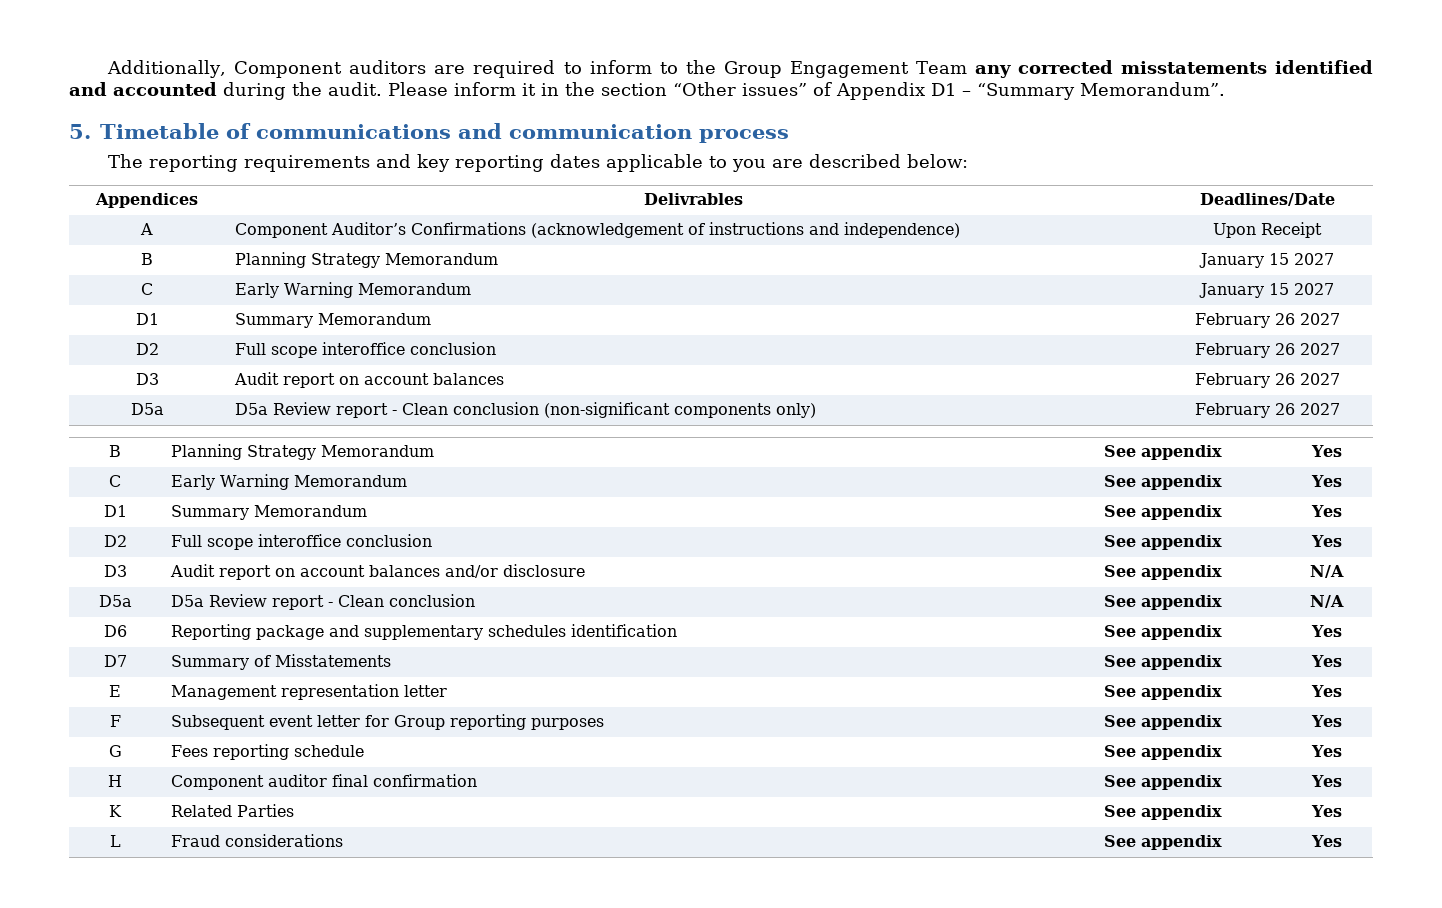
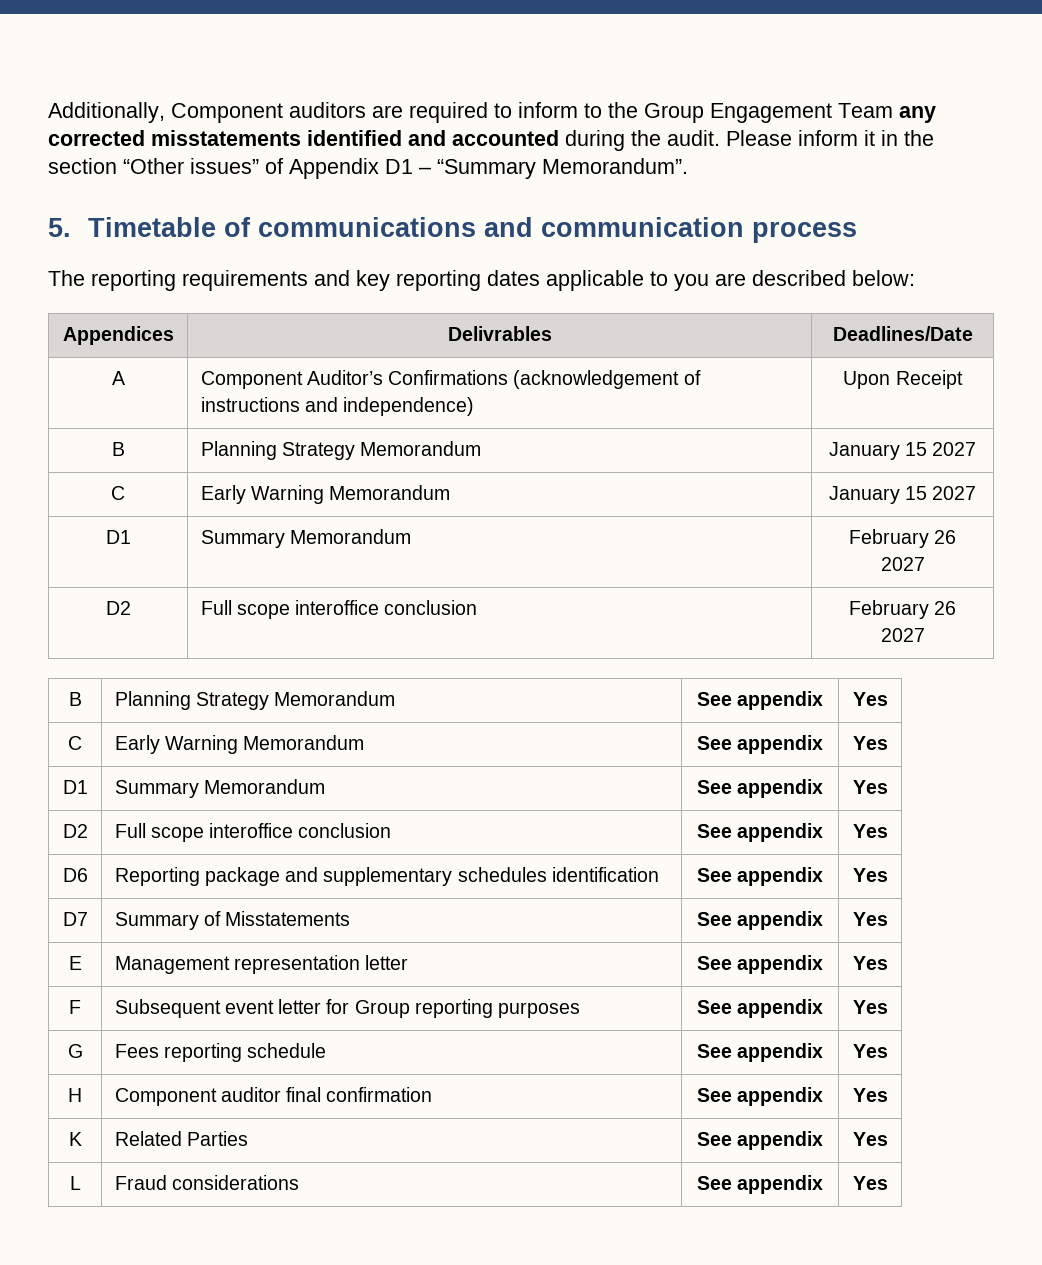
[135,373,159,385] [233,372,504,388] [1194,373,1340,388] [130,403,164,415] [234,402,816,418] [1194,403,1340,418] // D3 | Audit report on account balances | February 26 2027 // D5a | D5a Review report - Clean conclusion (non-significant components only) | February 26 2027 -> (925, 635) none
[103,565,127,577] [169,564,585,580] [1104,565,1222,580] [1310,565,1344,578] [98,595,132,607] [170,594,475,610] [1104,595,1222,610] [1310,595,1344,608] // D3 | Audit report on account balances and/or disclosure | See appendix | N/A // D5a | D5a Review report - Clean conclusion | See appendix | N/A -> (888, 831) none

